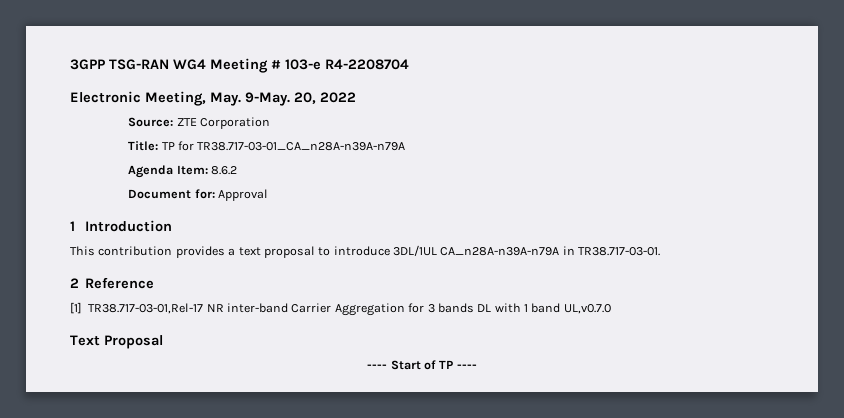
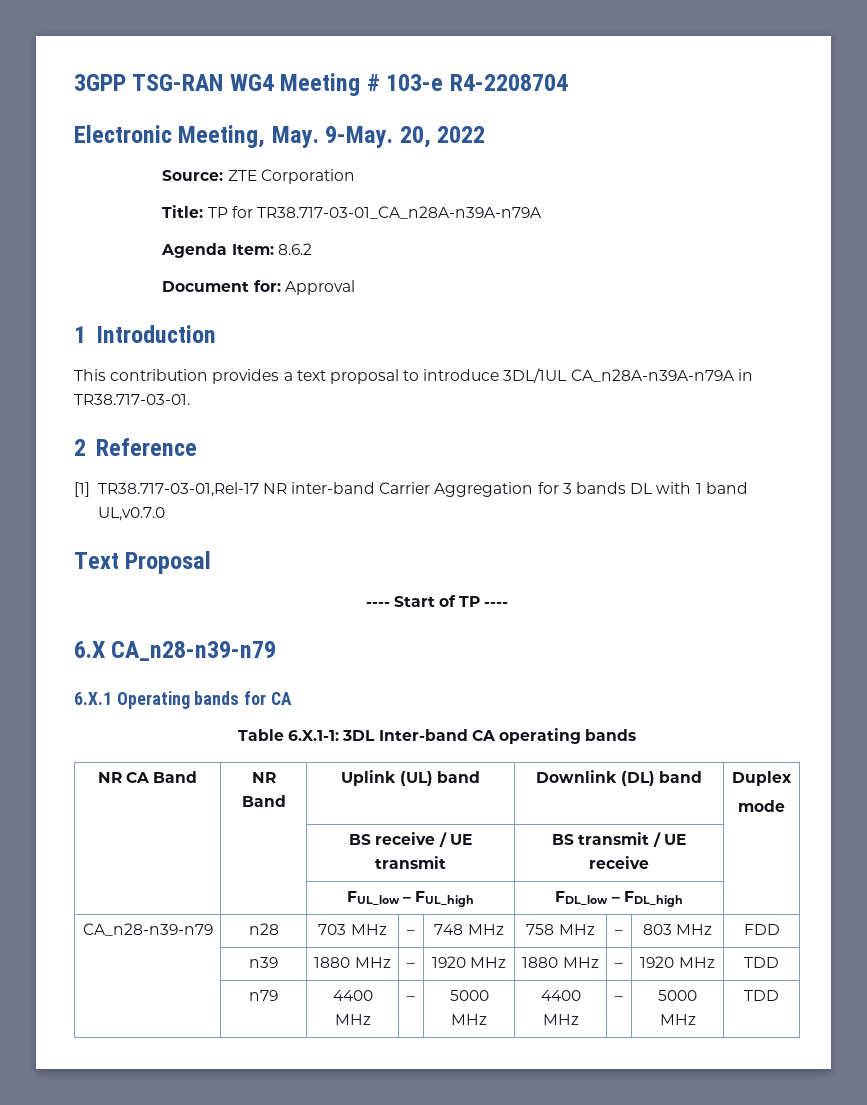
(477, 366) none -> [74,641,277,661] [74,691,292,709] [237,728,637,744] [97,771,198,783] [251,772,276,783] [241,795,286,807] [341,770,480,786] [536,770,702,786] [732,771,792,786] [738,800,785,812] [349,832,472,847] [375,856,446,869] [552,832,686,847] [589,856,649,869] [346,891,475,907] [555,891,683,907] [82,923,213,936] [248,923,279,935] [318,924,387,935] [407,930,415,935] [434,924,504,935] [526,924,595,935] [615,930,623,935] [642,924,713,935] [743,924,780,935] [248,957,278,968] [314,957,391,968] [407,963,415,968] [431,956,507,968] [522,957,599,968] [615,963,623,968] [640,956,715,968] [744,957,779,968] [248,990,278,1001] [332,990,373,1001] [334,1014,371,1025] [407,996,415,1001] [449,990,489,1001] [451,1014,487,1025] [540,990,581,1001] [542,1014,579,1025] [615,996,623,1001] [658,990,697,1001] [659,1014,696,1025] [744,990,779,1001] // 6.X CA_n28-n39-n79 // 6.X.1 Operating bands for CA // Table 6.X.1-1: 3DL Inter-band CA operating bands // NR CA Band | NR Band | Uplink (UL) band | Downlink (DL) band | Duplex // mode // | | BS receive / UE transmit | BS transmit / UE receive | // | | FUL_low – FUL_high | FDL_low – FDL_high | // CA_n28-n39-n79 | n28 | 703 MHz | – | 748 MHz | 758 MHz | – | 803 MHz | FDD // | n39 | 1880 MHz | – | 1920 MHz | 1880 MHz | – | 1920 MHz | TDD // | n79 | 4400 MHz | – | 5000 MHz | 4400 MHz | – | 5000 MHz | TDD

